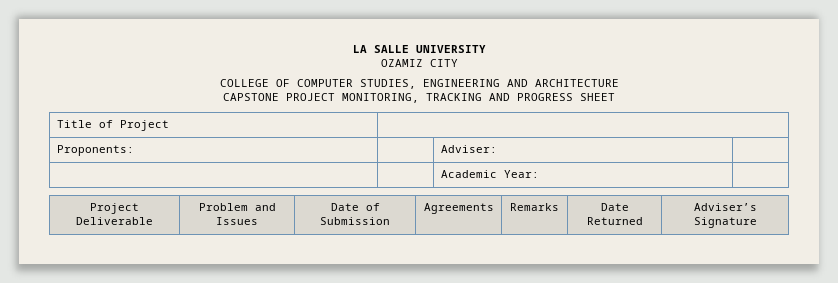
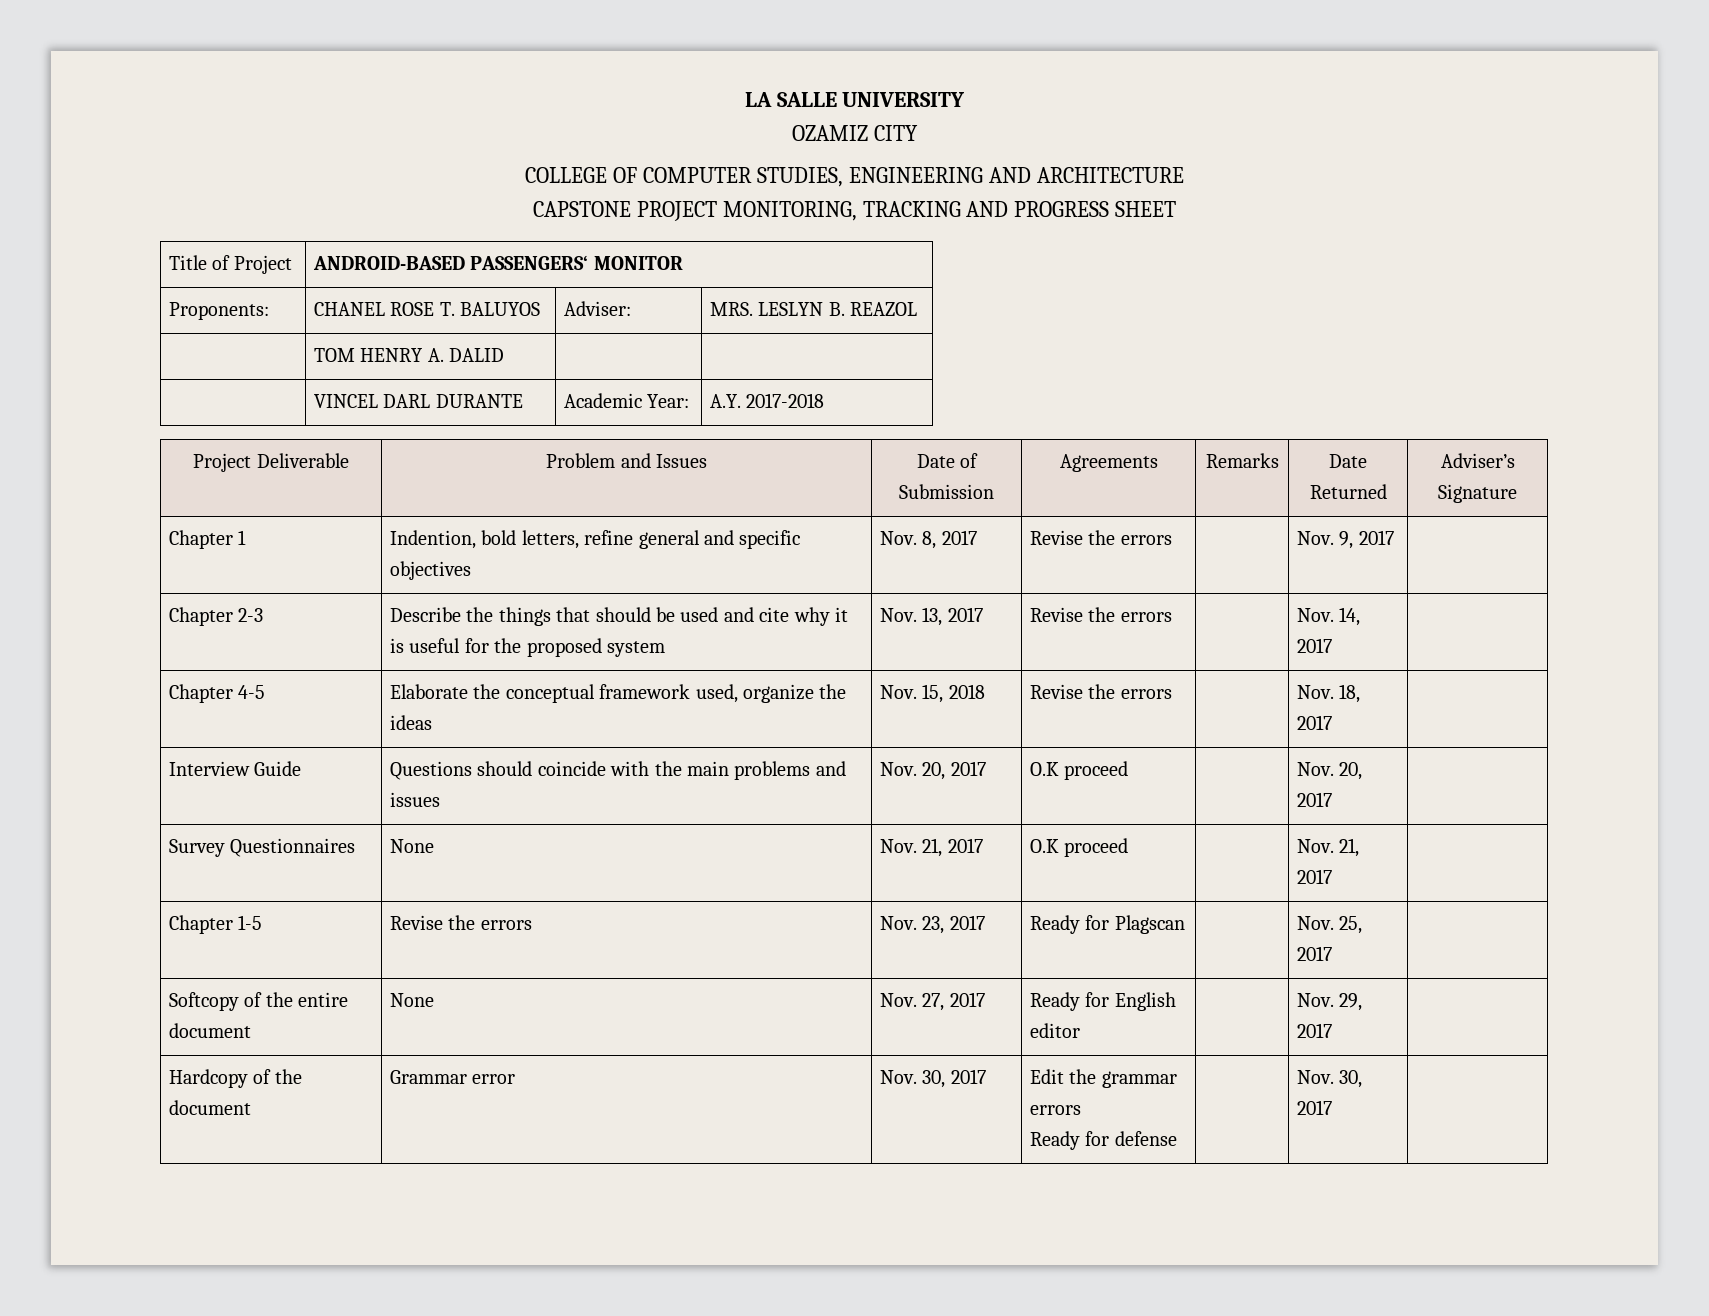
[56,145,134,156] [440,145,497,153] // Proponents: | | Adviser: | // | -> [313,255,683,270] [169,302,270,320] [314,302,541,316] [564,301,632,316] [710,302,918,316] [314,348,505,362] [314,394,523,408] ANDROID-BASED PASSENGERS‘ MONITOR // Proponents: | CHANEL ROSE T. BALUYOS | Adviser: | MRS. LESLYN B. REAZOL // | TOM HENRY A. DALID | | // | VINCEL DARL DURANTE
(539, 174) none -> [710,393,825,408] A.Y. 2017-2018
(757, 222) none -> [169,530,247,549] [390,530,801,549] [390,561,472,580] [880,530,977,549] [1030,530,1172,545] [1297,530,1394,549] [169,607,264,626] [390,607,849,626] [390,638,666,657] [880,607,983,626] [1030,607,1172,622] [1297,607,1361,626] [1297,638,1333,653] [169,684,266,703] [390,684,847,703] [390,715,433,730] [880,684,985,703] [1030,684,1172,699] [1297,684,1361,703] [1297,715,1333,730] [169,761,302,776] [390,761,846,780] [390,792,441,807] [880,761,986,780] [1030,761,1129,780] [1297,762,1363,780] [1297,792,1333,807] [169,838,356,857] [390,839,435,853] [880,838,983,857] [1030,838,1129,857] [1297,838,1360,857] [1297,869,1333,884] [169,915,263,934] [390,915,532,930] [880,915,985,934] [1030,915,1185,934] [1297,916,1363,934] [1297,946,1333,961] [169,992,349,1011] [169,1023,252,1038] [390,993,435,1007] [880,992,985,1011] [1030,992,1176,1011] [1030,1023,1081,1038] [1297,993,1363,1011] [1297,1023,1333,1038] [169,1069,302,1088] [169,1100,252,1115] [390,1070,516,1084] [880,1069,986,1088] [1030,1069,1177,1088] [1030,1105,1082,1115] [1030,1131,1177,1150] [1297,1070,1363,1088] [1297,1100,1333,1115] // Chapter 1 | Indention, bold letters, refine general and specific objectives | Nov. 8, 2017 | Revise the errors | | Nov. 9, 2017 | // Chapter 2-3 | Describe the things that should be used and cite why it is useful for the proposed system | Nov. 13, 2017 | Revise the errors | | Nov. 14, 2017 | // Chapter 4-5 | Elaborate the conceptual framework used, organize the ideas | Nov. 15, 2018 | Revise the errors | | Nov. 18, 2017 | // Interview Guide | Questions should coincide with the main problems and issues | Nov. 20, 2017 | O.K proceed | | Nov. 20, 2017 | // Survey Questionnaires | None | Nov. 21, 2017 | O.K proceed | | Nov. 21, 2017 | // Chapter 1-5 | Revise the errors | Nov. 23, 2017 | Ready for Plagscan | | Nov. 25, 2017 | // Softcopy of the entire document | None | Nov. 27, 2017 | Ready for English editor | | Nov. 29, 2017 | // Hardcopy of the document | Grammar error | Nov. 30, 2017 | Edit the grammar errors // Ready for defense | | Nov. 30, 2017 |

